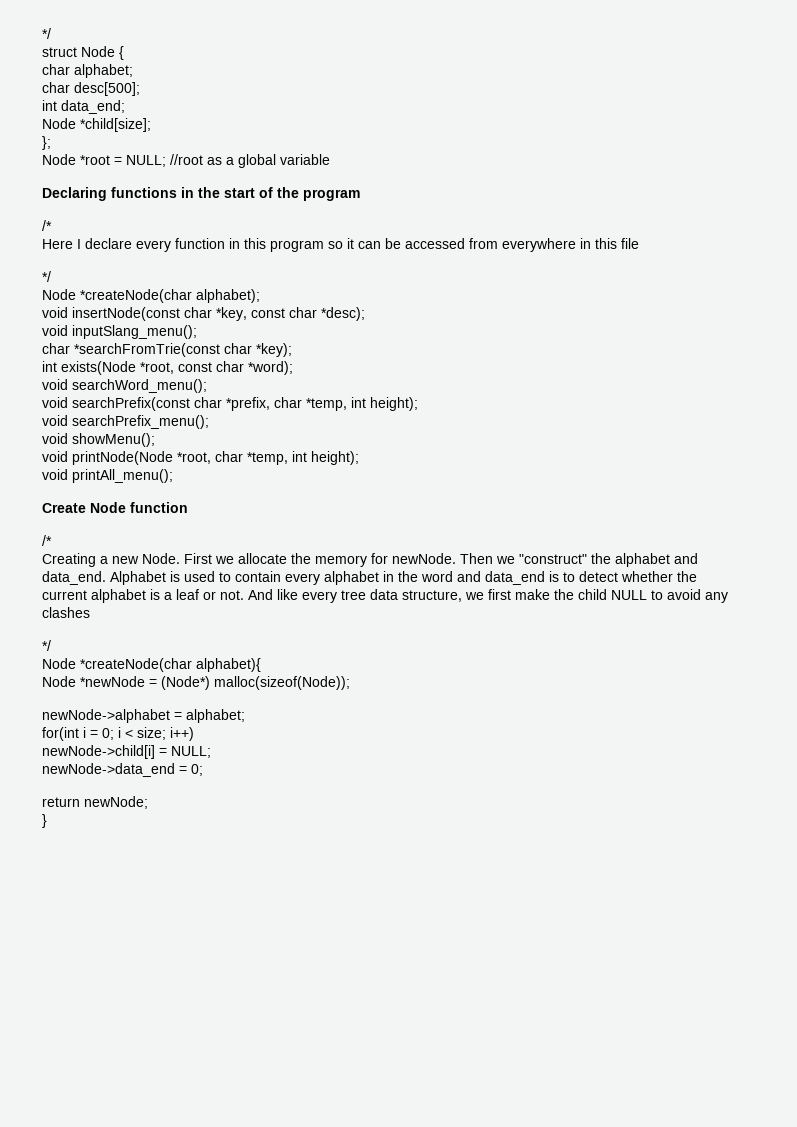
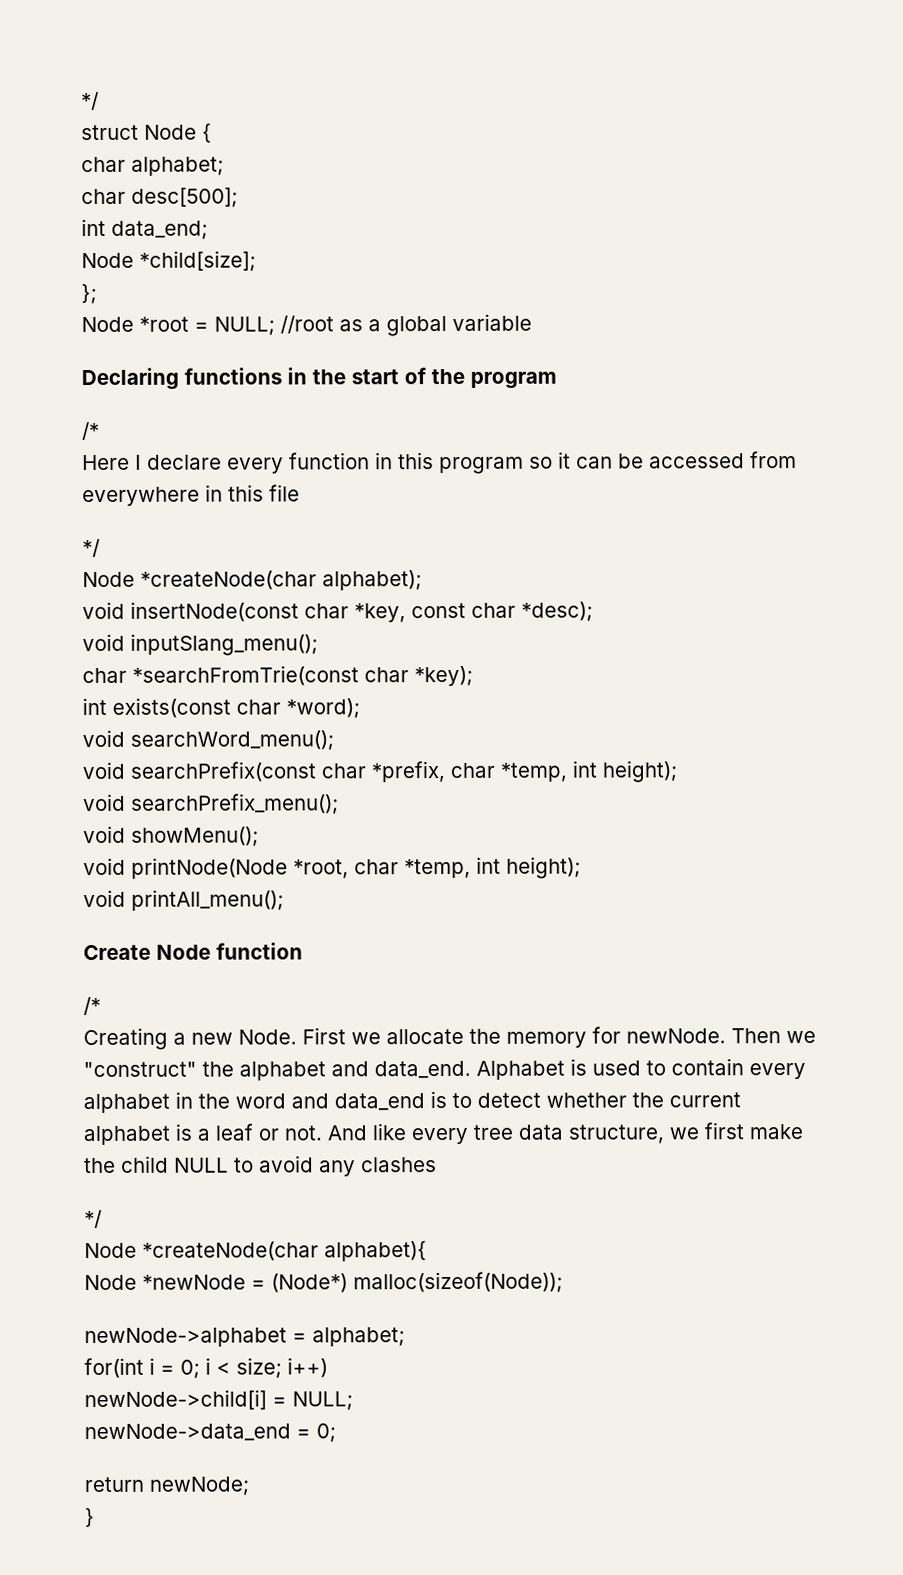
[61,361,212,375] exists(Node *root, const -> [112,697,231,718] exists(const

